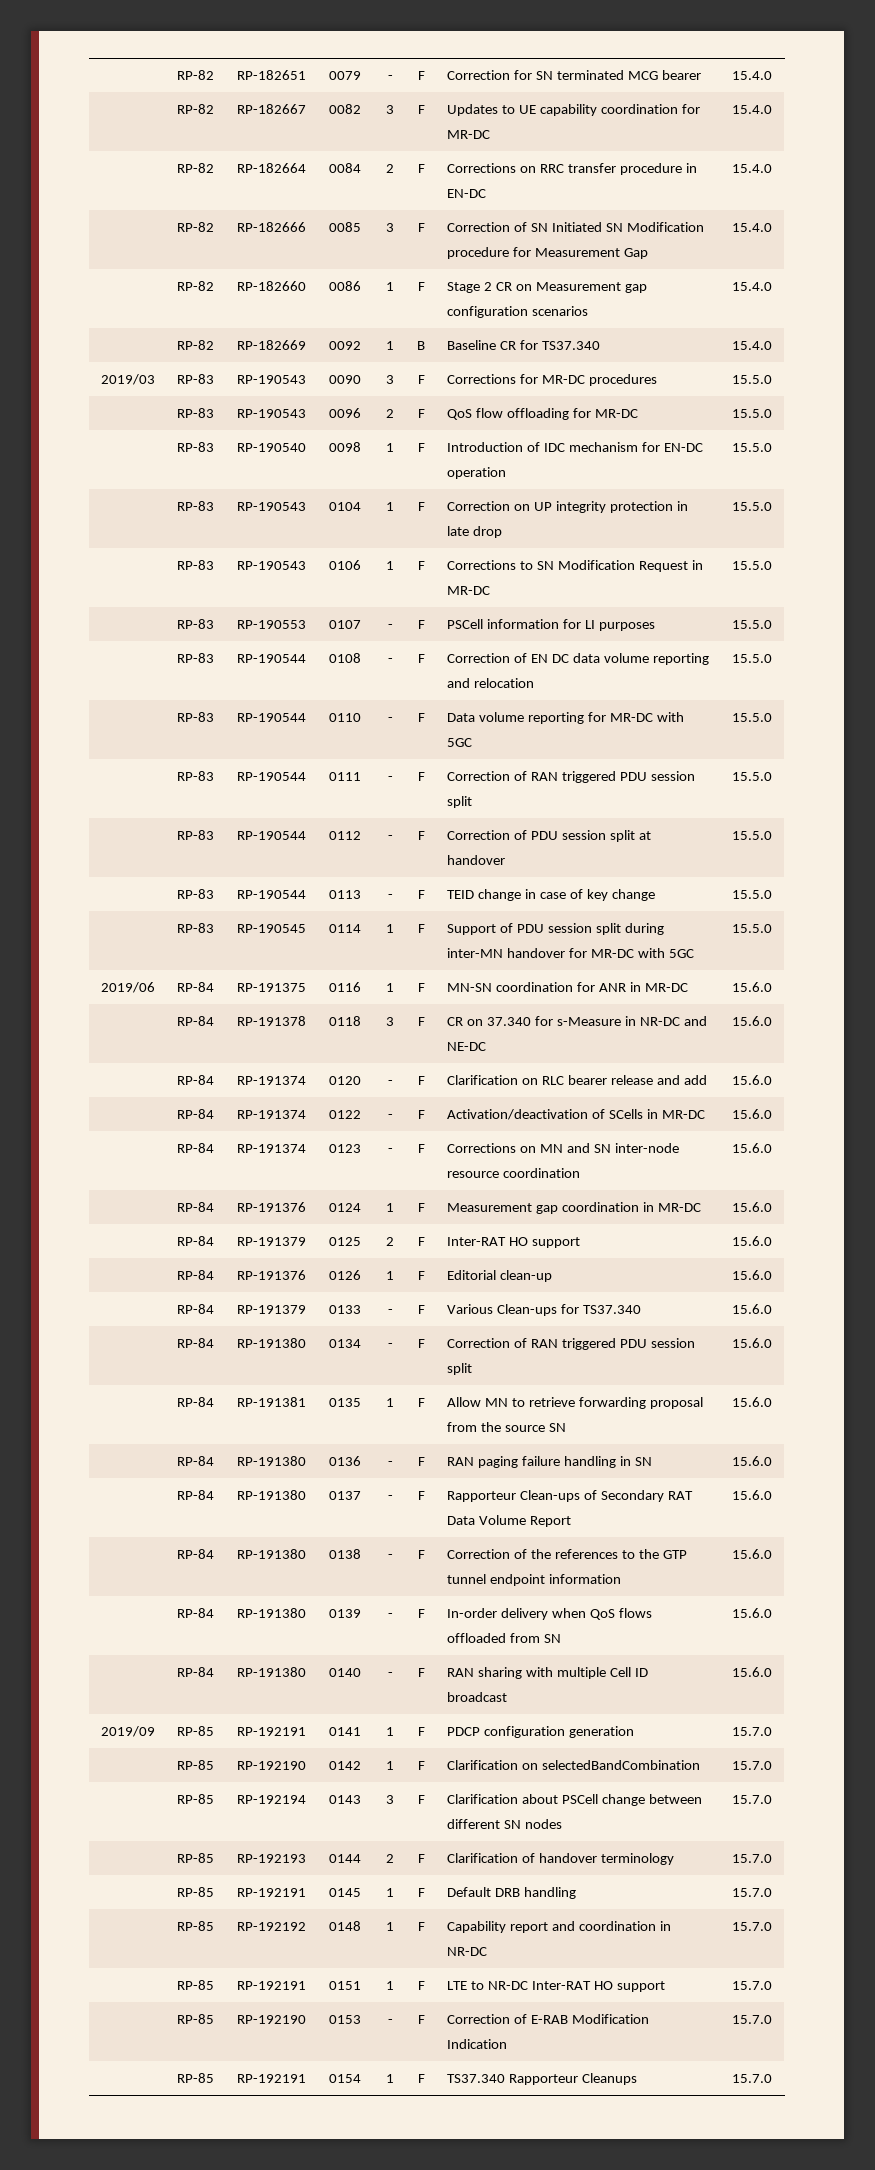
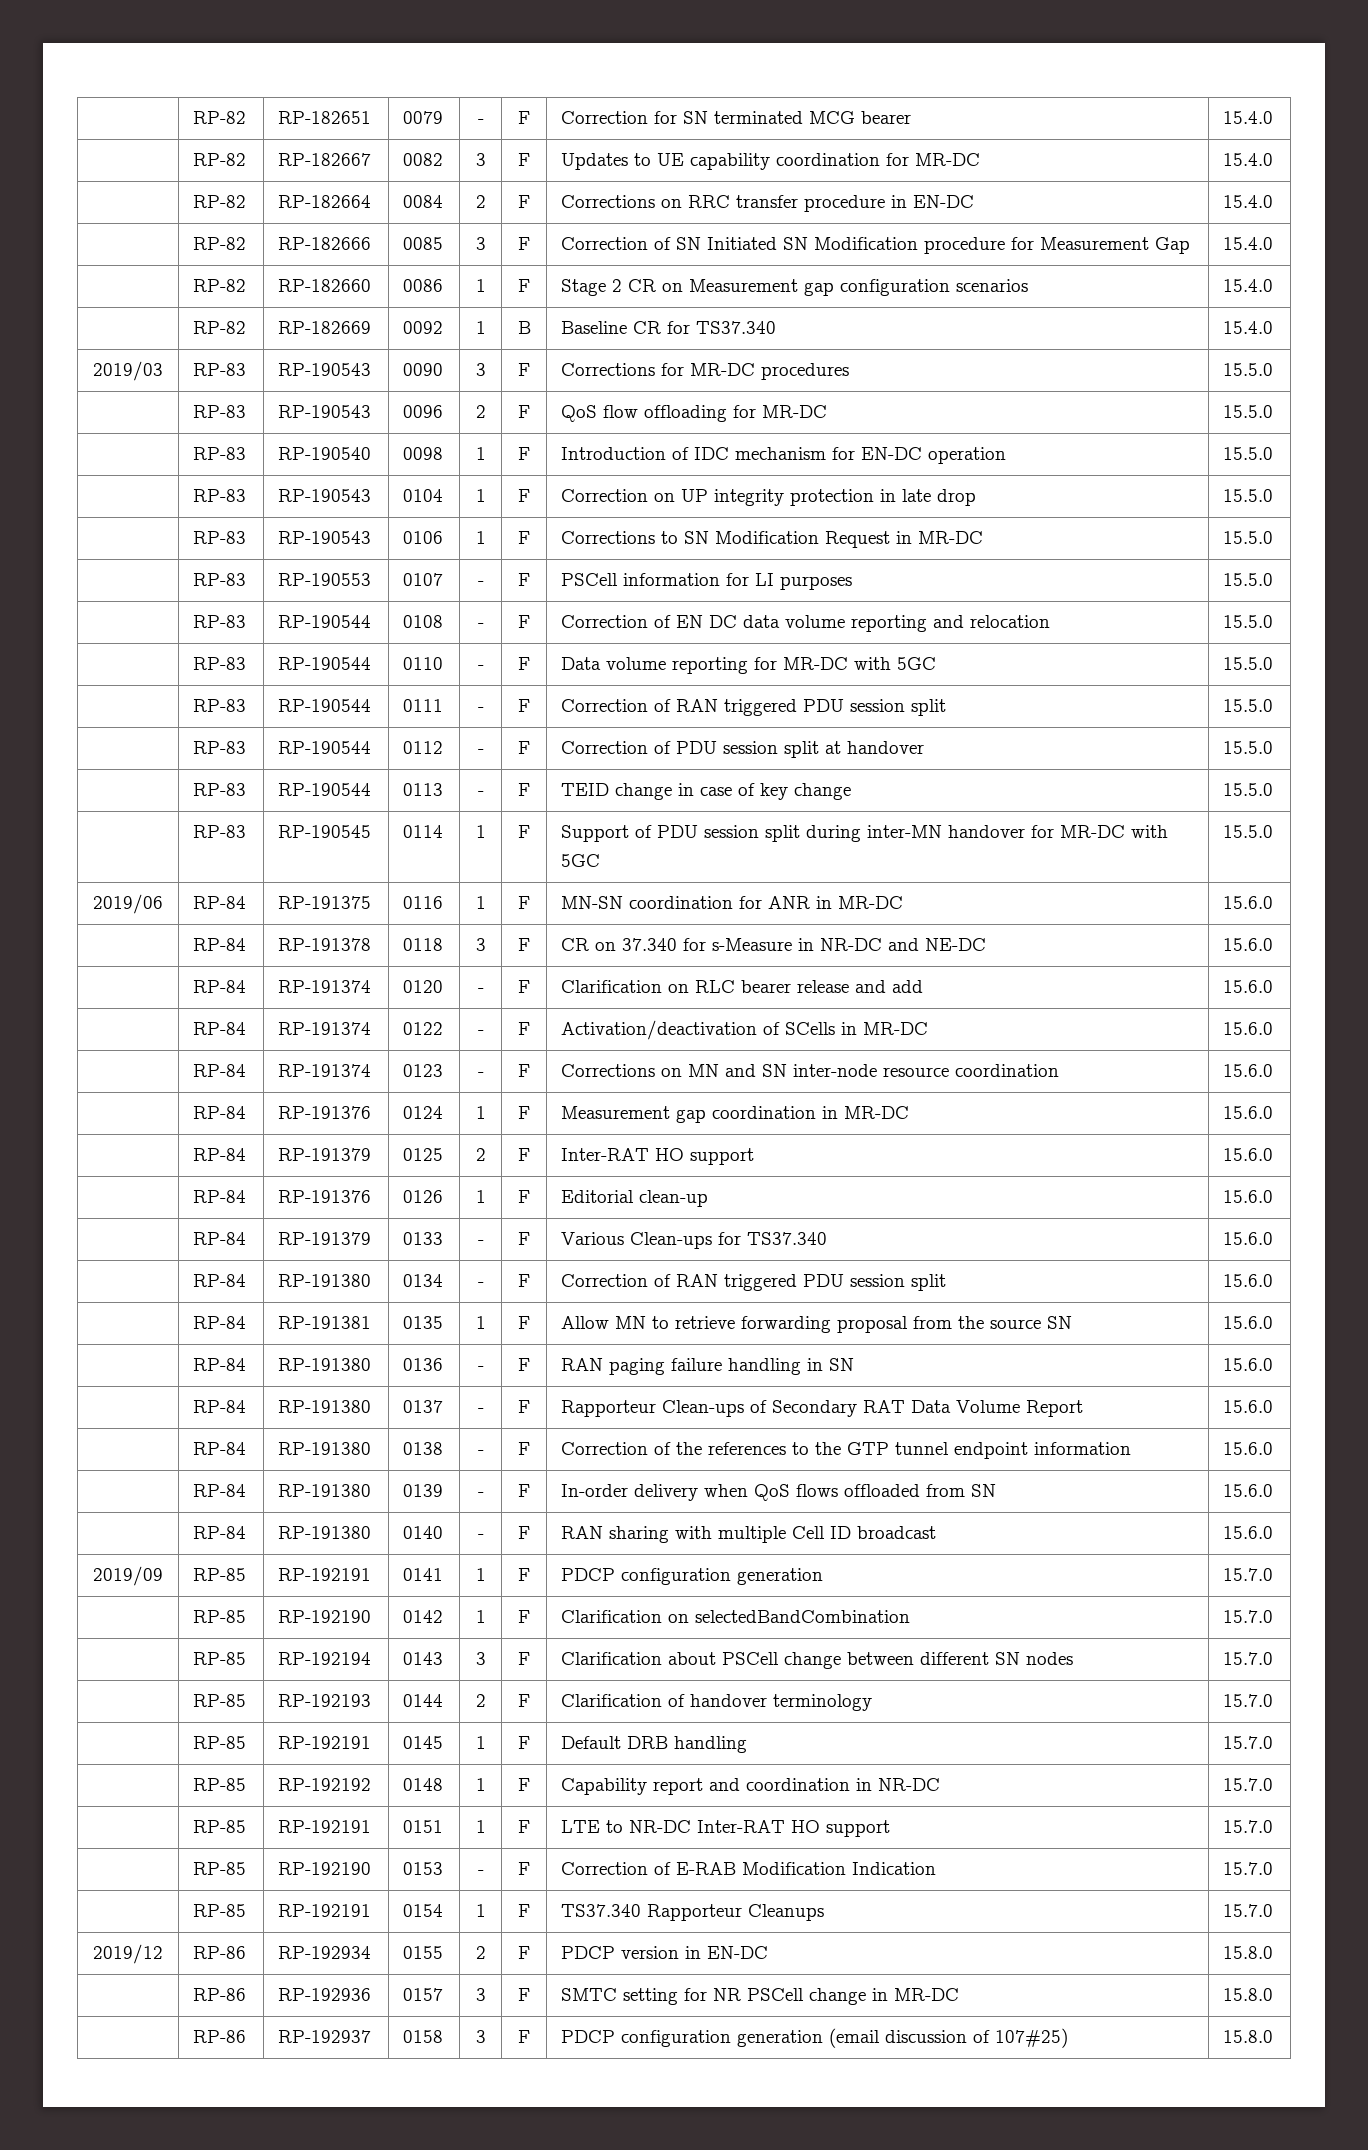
(773, 2078) none -> [93,1944,163,1964] [193,1946,247,1959] [278,1946,372,1959] [403,1946,444,1959] [475,1946,486,1959] [518,1946,530,1959] [561,1946,769,1959] [1223,1946,1274,1959] [193,1988,247,2001] [278,1988,372,2001] [403,1988,444,2001] [475,1988,486,2001] [518,1988,530,2001] [561,1988,960,2005] [1223,1988,1274,2001] [193,2030,247,2043] [278,2030,372,2043] [403,2030,444,2043] [475,2030,486,2043] [518,2030,530,2043] [561,2028,1069,2048] [1223,2030,1274,2043] // 2019/12 | RP-86 | RP-192934 | 0155 | 2 | F | PDCP version in EN-DC | 15.8.0 // | RP-86 | RP-192936 | 0157 | 3 | F | SMTC setting for NR PSCell change in MR-DC | 15.8.0 // | RP-86 | RP-192937 | 0158 | 3 | F | PDCP configuration generation (email discussion of 107#25) | 15.8.0

